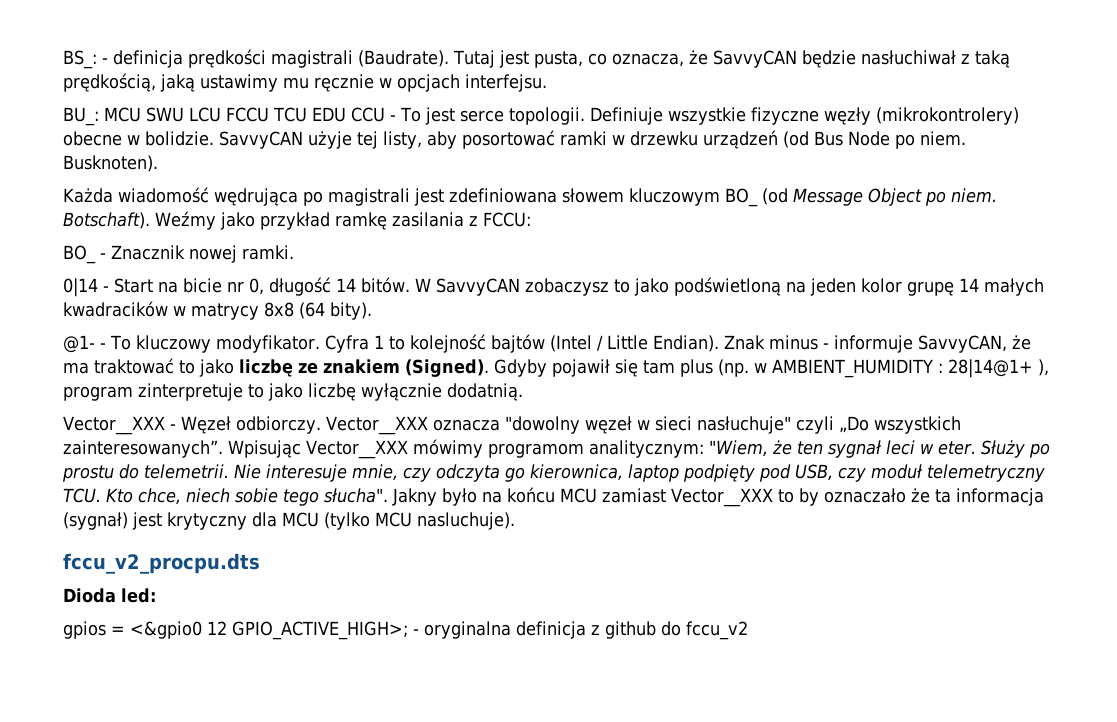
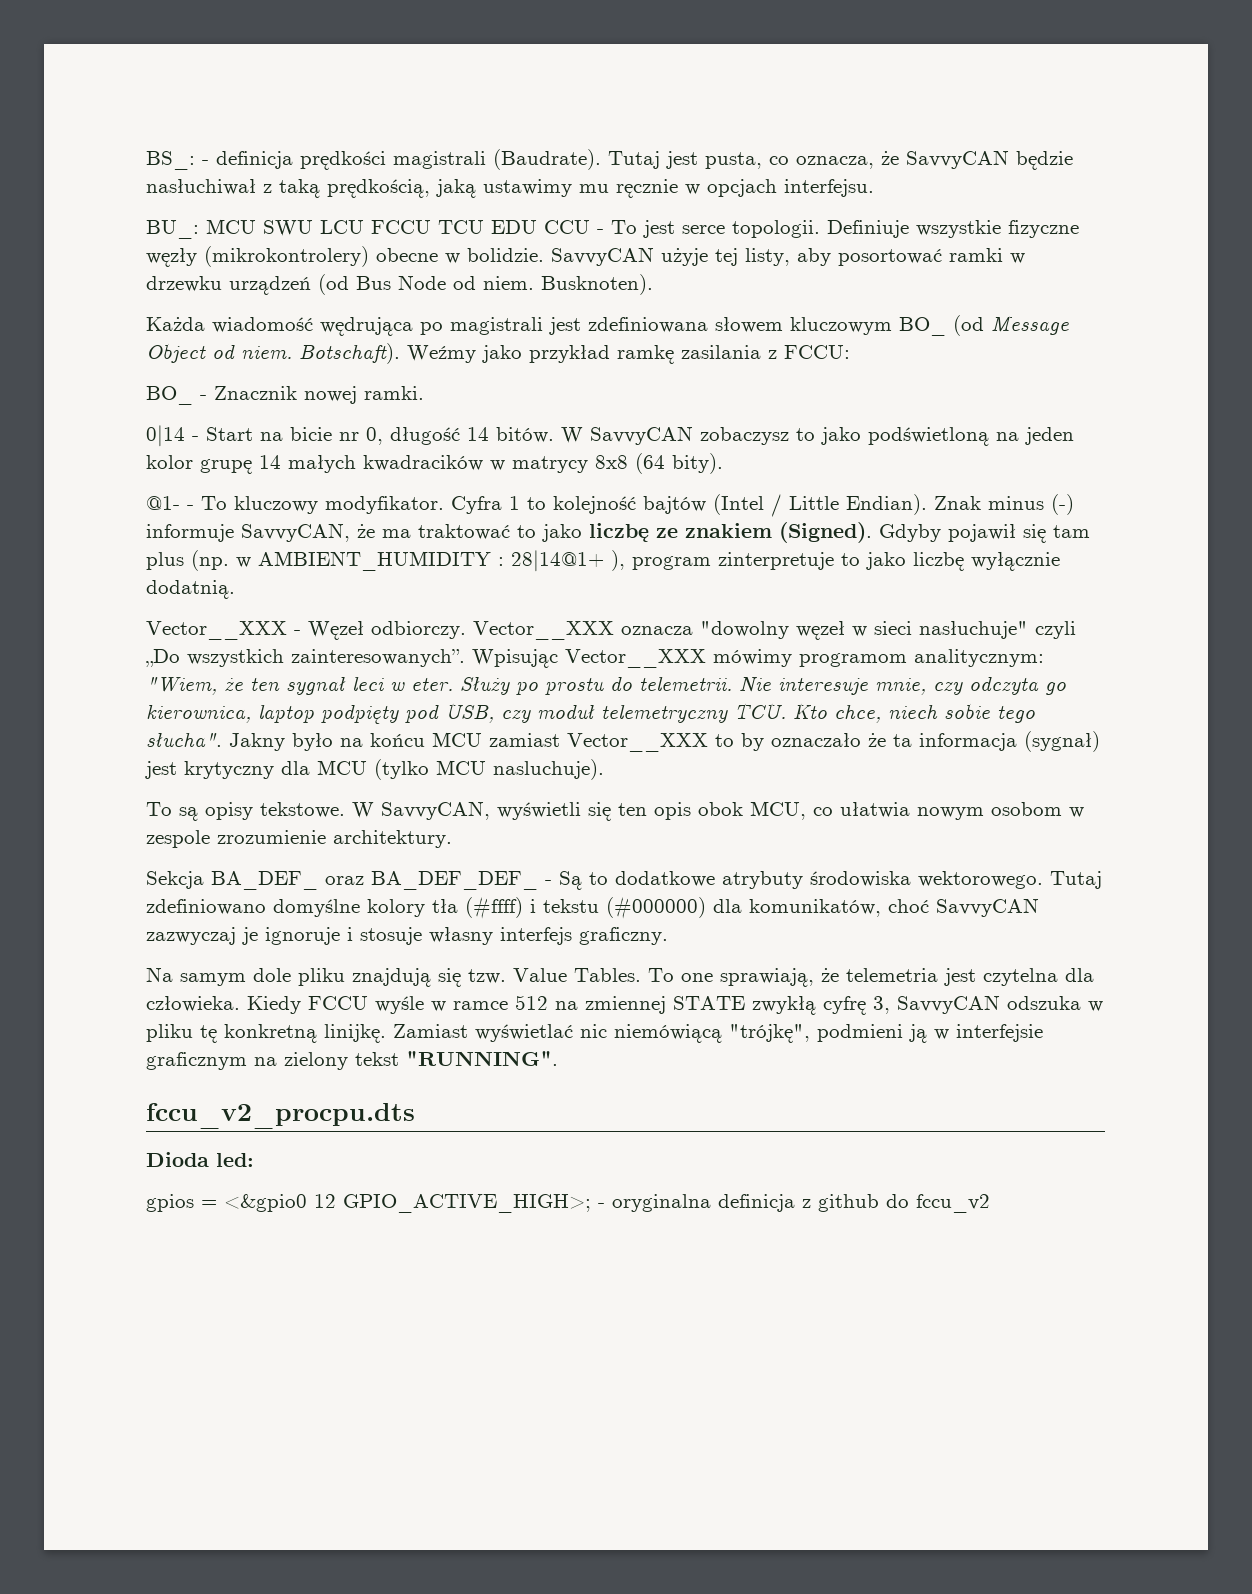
[895,134,915,149] po -> [453,276,476,290] od
[925,191,946,206] po -> [212,344,235,359] od
[822,343,829,349] - -> [1051,494,1074,515] (-)
(515, 521) none -> [146,801,1084,821] [146,830,452,848] [146,871,1102,890] [146,896,1039,919] [146,927,668,945] [146,967,1094,987] [146,995,1103,1015] [146,1024,1043,1043] [146,1051,558,1070] // To są opisy tekstowe. W SavvyCAN, wyświetli się ten opis obok MCU, co ułatwia nowym osobom w zespole zrozumienie architektury. // Sekcja BA_DEF_ oraz BA_DEF_DEF_ - Są to dodatkowe atrybuty środowiska wektorowego. Tutaj zdefiniowano domyślne kolory tła (#ffff) i tekstu (#000000) dla komunikatów, choć SavvyCAN zazwyczaj je ignoruje i stosuje własny interfejs graficzny. // Na samym dole pliku znajdują się tzw. Value Tables. To one sprawiają, że telemetria jest czytelna dla człowieka. Kiedy FCCU wyśle w ramce 512 na zmiennej STATE zwykłą cyfrę 3, SavvyCAN odszuka w pliku tę konkretną linijkę. Zamiast wyświetlać nic niemówiącą "trójkę", podmieni ją w interfejsie graficznym na zielony tekst "RUNNING".

